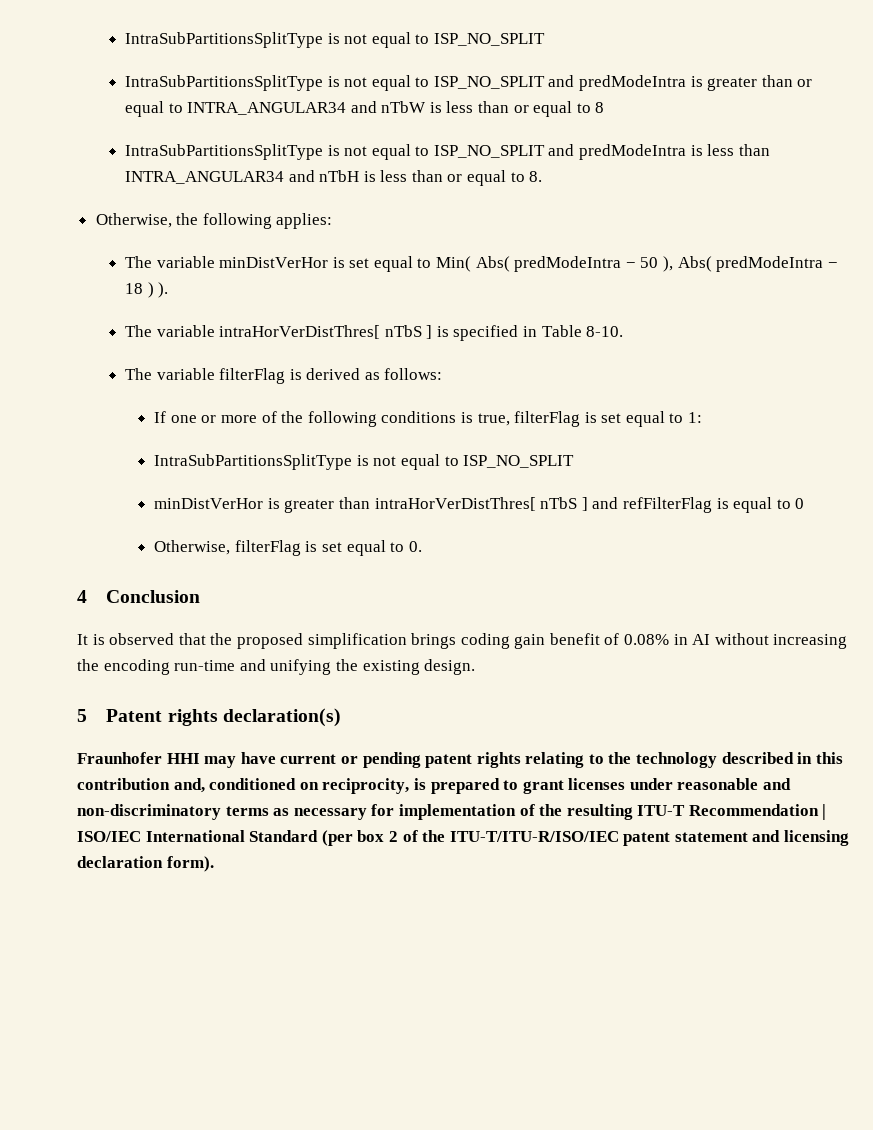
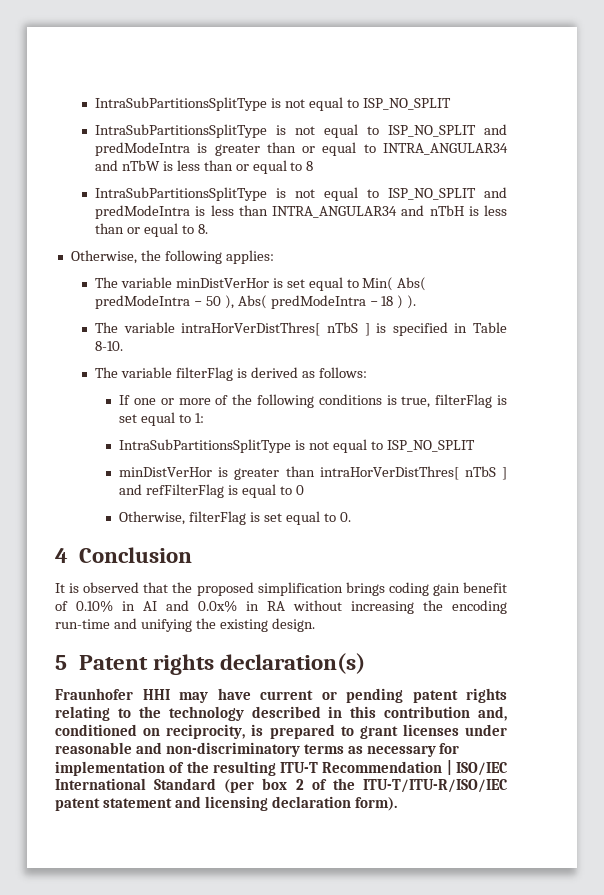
[624,634,670,645] 0.08% -> [76,600,113,612] 0.10%
(711, 639) none -> [166,600,285,612] and 0.0x% in RA

